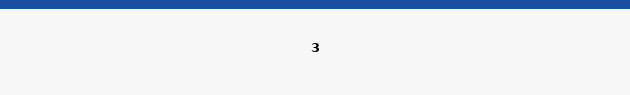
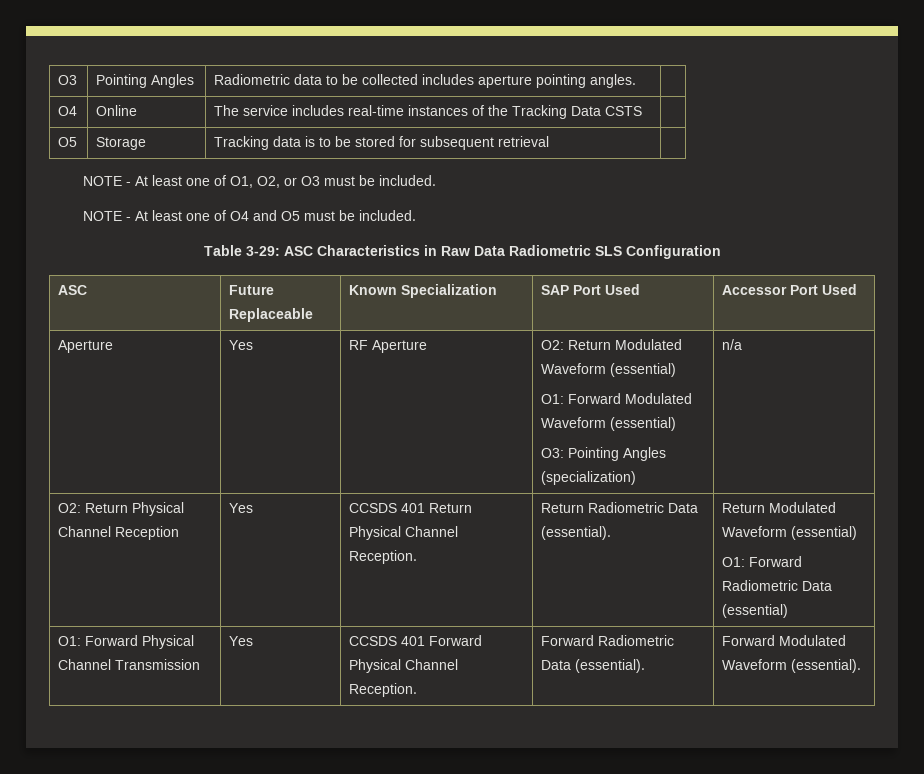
[310,43,320,52] 3 -> [58,75,78,85] [96,74,195,88] [214,74,637,88] [58,106,78,116] [96,105,138,116] [214,105,643,119] [58,137,78,147] [96,137,147,150] [214,136,550,150] [83,175,437,188] [83,210,417,221] [203,245,721,259] [58,285,88,295] [229,285,275,295] [229,308,314,322] [349,284,498,298] [541,284,641,295] [722,284,858,295] [58,340,114,353] [229,340,254,350] [349,340,428,353] [541,339,683,350] [541,363,677,377] [541,393,693,404] [541,417,677,431] [541,447,667,461] [541,471,637,485] [722,339,743,350] [58,502,185,516] [58,526,180,540] [229,503,254,513] [349,503,473,513] [349,526,459,540] [349,550,418,564] [541,502,699,513] [541,526,612,540] [722,502,837,513] [722,526,858,540] [722,556,803,567] [722,580,833,591] [722,604,789,618] [58,635,195,649] [58,659,201,670] [229,636,254,646] [349,635,483,646] [349,659,459,673] [349,683,418,697] [541,635,675,646] [541,659,646,673] [722,635,847,646] [722,659,862,673] O3 | Pointing Angles | Radiometric data to be collected includes aperture pointing angles. | // O4 | Online | The service includes real-time instances of the Tracking Data CSTS | // O5 | Storage | Tracking data is to be stored for subsequent retrieval | // NOTE - At least one of O1, O2, or O3 must be included. // NOTE - At least one of O4 and O5 must be included. // Table 3-29: ASC Characteristics in Raw Data Radiometric SLS Configuration // ASC | Future Replaceable | Known Specialization | SAP Port Used | Accessor Port Used // Aperture | Yes | RF Aperture | O2: Return Modulated Waveform (essential) // O1: Forward Modulated Waveform (essential) // O3: Pointing Angles (specialization) | n/a // O2: Return Physical Channel Reception | Yes | CCSDS 401 Return Physical Channel Reception. | Return Radiometric Data (essential). | Return Modulated Waveform (essential) // O1: Forward Radiometric Data (essential) // O1: Forward Physical Channel Transmission | Yes | CCSDS 401 Forward Physical Channel Reception. | Forward Radiometric Data (essential). | Forward Modulated Waveform (essential).

